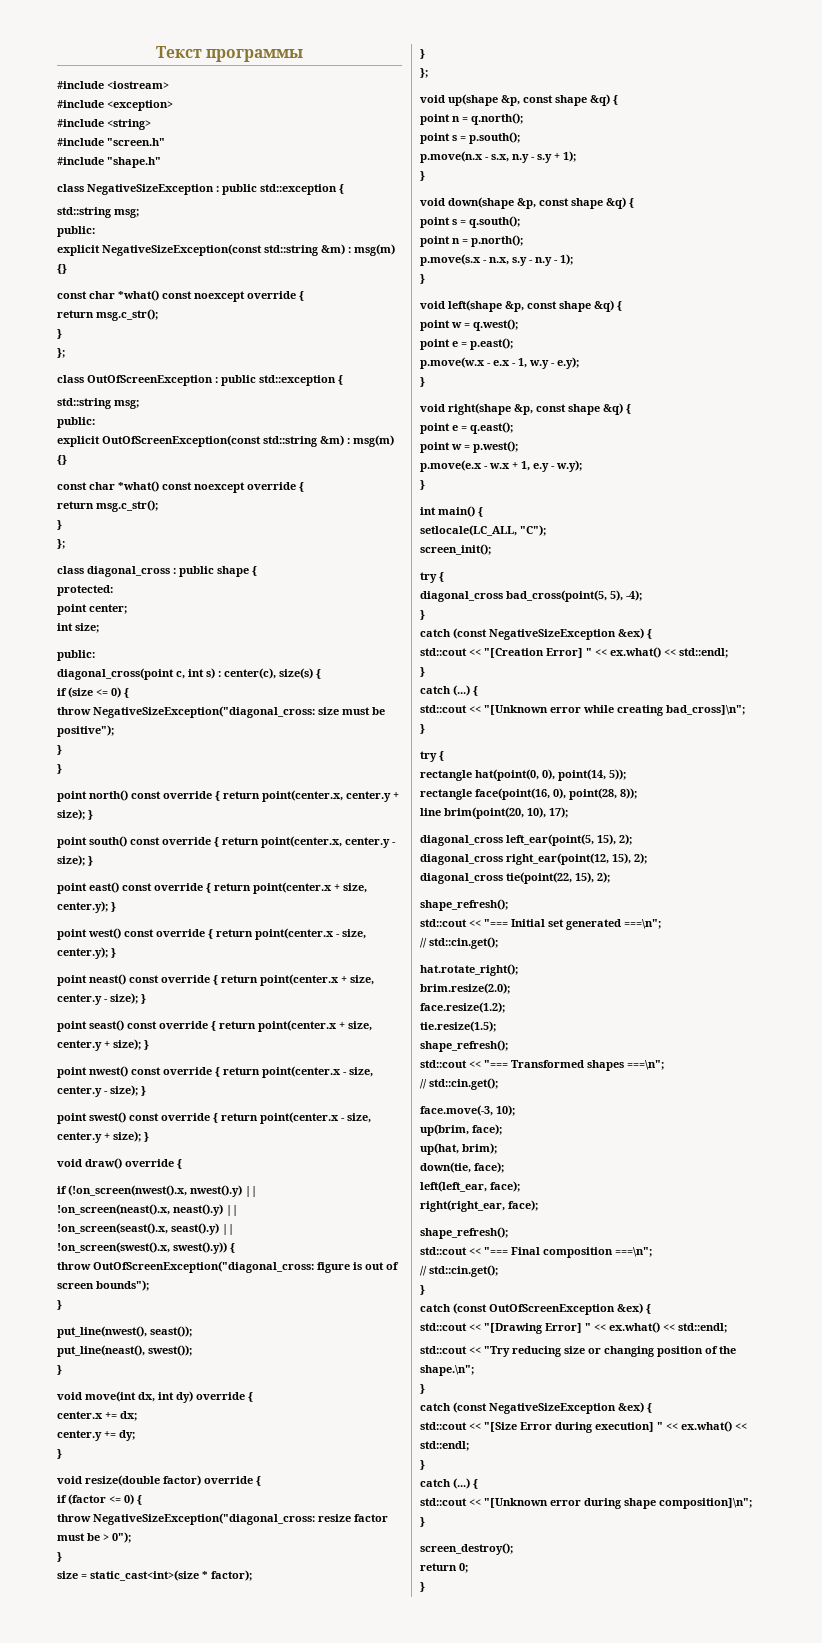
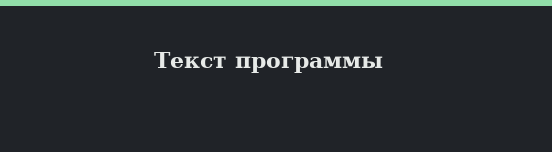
[57,81,169,89] [57,100,173,111] [57,119,151,130] [57,138,165,146] [57,157,161,168] [57,184,344,195] [57,207,139,218] [57,226,95,237] [57,244,395,256] [57,264,67,274] [57,290,304,302] [57,309,158,321] [57,329,62,339] [57,348,65,358] [57,375,343,386] [57,398,139,409] [57,417,95,428] [57,435,394,447] [57,455,67,465] [57,481,304,493] [57,500,158,512] [57,520,62,530] [57,539,65,549] [57,566,257,577] [57,585,113,596] [57,604,127,615] [57,623,99,633] [57,650,95,661] [57,668,321,680] [57,687,129,698] [57,706,385,718] [57,725,114,737] [57,745,62,755] [57,764,62,774] [57,790,399,802] [57,809,93,820] [57,836,396,848] [57,855,93,866] [57,882,367,894] [57,901,116,913] [57,928,366,940] [57,947,116,959] [57,974,374,986] [57,993,146,1005] [57,1020,372,1032] [57,1039,149,1051] [57,1066,373,1078] [57,1085,146,1097] [57,1112,371,1124] [57,1131,149,1143] [57,1158,182,1169] [57,1185,257,1197] [57,1204,238,1216] [57,1223,234,1235] [57,1242,235,1254] [57,1261,399,1273] [57,1280,149,1291] [57,1300,62,1310] [57,1326,192,1338] [57,1345,192,1357] [57,1365,62,1375] [57,1391,253,1403] [57,1411,137,1421] [57,1430,135,1441] [57,1449,62,1459] [57,1475,261,1486] [57,1494,142,1505] [57,1513,388,1525] [57,1532,131,1543] [57,1552,62,1562] [57,1570,252,1581] [420,49,425,59] [420,68,428,78] [420,94,618,106] [420,113,523,125] [420,132,520,144] [420,151,576,163] [420,171,425,181] [420,197,634,209] [420,216,520,228] [420,235,523,247] [420,254,573,266] [420,274,425,284] [420,300,622,312] [420,319,518,331] [420,338,513,350] [420,357,579,369] [420,377,425,387] [420,403,631,415] [420,422,513,434] [420,441,518,453] [420,460,582,472] [420,480,425,490] [420,506,483,517] [420,525,546,536] [420,544,491,555] [420,572,444,583] [420,590,642,602] [420,610,425,620] [420,628,652,640] [420,647,728,658] [420,667,425,677] [420,685,478,696] [420,705,745,716] [420,724,425,734] [420,751,444,762] [420,769,626,781] [420,788,637,800] [420,807,568,819] [420,834,632,846] [420,853,647,865] [420,872,610,884] [420,899,508,911] [420,919,661,930] [420,937,498,949] [420,964,518,976] [420,983,510,994] [420,1002,505,1013] [420,1021,496,1032] [420,1040,508,1052] [420,1060,664,1071] [420,1078,498,1090] [420,1105,515,1116] [420,1124,502,1136] [420,1143,497,1155] [420,1162,504,1173] [420,1181,520,1192] [420,1200,538,1212] [420,1227,508,1239] [420,1247,652,1258] [420,1265,498,1277] [420,1285,425,1295] [420,1303,651,1315] [420,1322,727,1334] [420,1346,736,1357] [420,1365,474,1376] [420,1384,425,1394] [420,1402,652,1414] [420,1421,747,1433] [420,1441,469,1451] [420,1460,425,1470] [420,1478,478,1489] [420,1498,752,1509] [420,1517,425,1527] [420,1543,513,1555] [420,1563,468,1573] [420,1582,425,1592] // #include <iostream> // #include <exception> // #include <string> // #include "screen.h" // #include "shape.h" // class NegativeSizeException : public std::exception { // std::string msg; // public: // explicit NegativeSizeException(const std::string &m) : msg(m) {} // const char *what() const noexcept override { // return msg.c_str(); // } // }; // class OutOfScreenException : public std::exception { // std::string msg; // public: // explicit OutOfScreenException(const std::string &m) : msg(m) {} // const char *what() const noexcept override { // return msg.c_str(); // } // }; // class diagonal_cross : public shape { // protected: // point center; // int size; // public: // diagonal_cross(point c, int s) : center(c), size(s) { // if (size <= 0) { // throw NegativeSizeException("diagonal_cross: size must be positive"); // } // } // point north() const override { return point(center.x, center.y + size); } // point south() const override { return point(center.x, center.y - size); } // point east() const override { return point(center.x + size, center.y); } // point west() const override { return point(center.x - size, center.y); } // point neast() const override { return point(center.x + size, center.y - size); } // point seast() const override { return point(center.x + size, center.y + size); } // point nwest() const override { return point(center.x - size, center.y - size); } // point swest() const override { return point(center.x - size, center.y + size); } // void draw() override { // if (!on_screen(nwest().x, nwest().y) || // !on_screen(neast().x, neast().y) || // !on_screen(seast().x, seast().y) || // !on_screen(swest().x, swest().y)) { // throw OutOfScreenException("diagonal_cross: figure is out of screen bounds"); // } // put_line(nwest(), seast()); // put_line(neast(), swest()); // } // void move(int dx, int dy) override { // center.x += dx; // center.y += dy; // } // void resize(double factor) override { // if (factor <= 0) { // throw NegativeSizeException("diagonal_cross: resize factor must be > 0"); // } // size = static_cast<int>(size * factor); // } // }; // void up(shape &p, const shape &q) { // point n = q.north(); // point s = p.south(); // p.move(n.x - s.x, n.y - s.y + 1); // } // void down(shape &p, const shape &q) { // point s = q.south(); // point n = p.north(); // p.move(s.x - n.x, s.y - n.y - 1); // } // void left(shape &p, const shape &q) { // point w = q.west(); // point e = p.east(); // p.move(w.x - e.x - 1, w.y - e.y); // } // void right(shape &p, const shape &q) { // point e = q.east(); // point w = p.west(); // p.move(e.x - w.x + 1, e.y - w.y); // } // int main() { // setlocale(LC_ALL, "C"); // screen_init(); // try { // diagonal_cross bad_cross(point(5, 5), -4); // } // catch (const NegativeSizeException &ex) { // std::cout << "[Creation Error] " << ex.what() << std::endl; // } // catch (...) { // std::cout << "[Unknown error while creating bad_cross]\n"; // } // try { // rectangle hat(point(0, 0), point(14, 5)); // rectangle face(point(16, 0), point(28, 8)); // line brim(point(20, 10), 17); // diagonal_cross left_ear(point(5, 15), 2); // diagonal_cross right_ear(point(12, 15), 2); // diagonal_cross tie(point(22, 15), 2); // shape_refresh(); // std::cout << "=== Initial set generated ===\n"; // // std::cin.get(); // hat.rotate_right(); // brim.resize(2.0); // face.resize(1.2); // tie.resize(1.5); // shape_refresh(); // std::cout << "=== Transformed shapes ===\n"; // // std::cin.get(); // face.move(-3, 10); // up(brim, face); // up(hat, brim); // down(tie, face); // left(left_ear, face); // right(right_ear, face); // shape_refresh(); // std::cout << "=== Final composition ===\n"; // // std::cin.get(); // } // catch (const OutOfScreenException &ex) { // std::cout << "[Drawing Error] " << ex.what() << std::endl; // std::cout << "Try reducing size or changing position of the shape.\n"; // } // catch (const NegativeSizeException &ex) { // std::cout << "[Size Error during execution] " << ex.what() << std::endl; // } // catch (...) { // std::cout << "[Unknown error during shape composition]\n"; // } // screen_destroy(); // return 0; // } -> (383, 64) none

